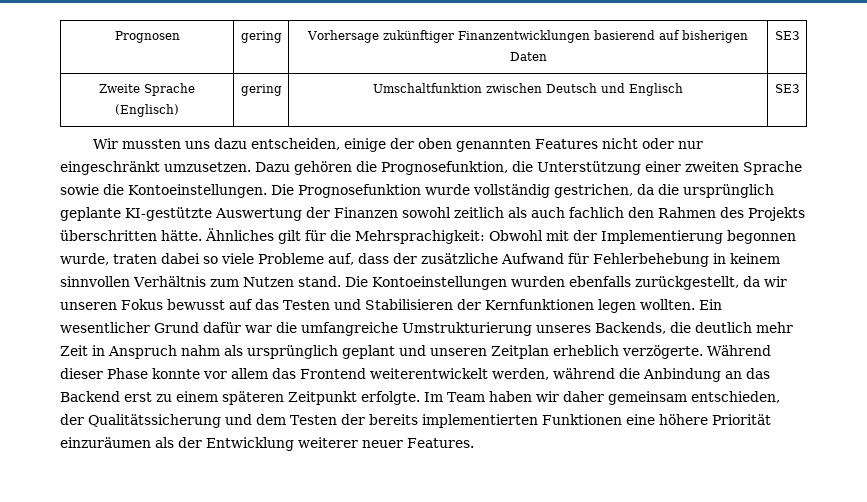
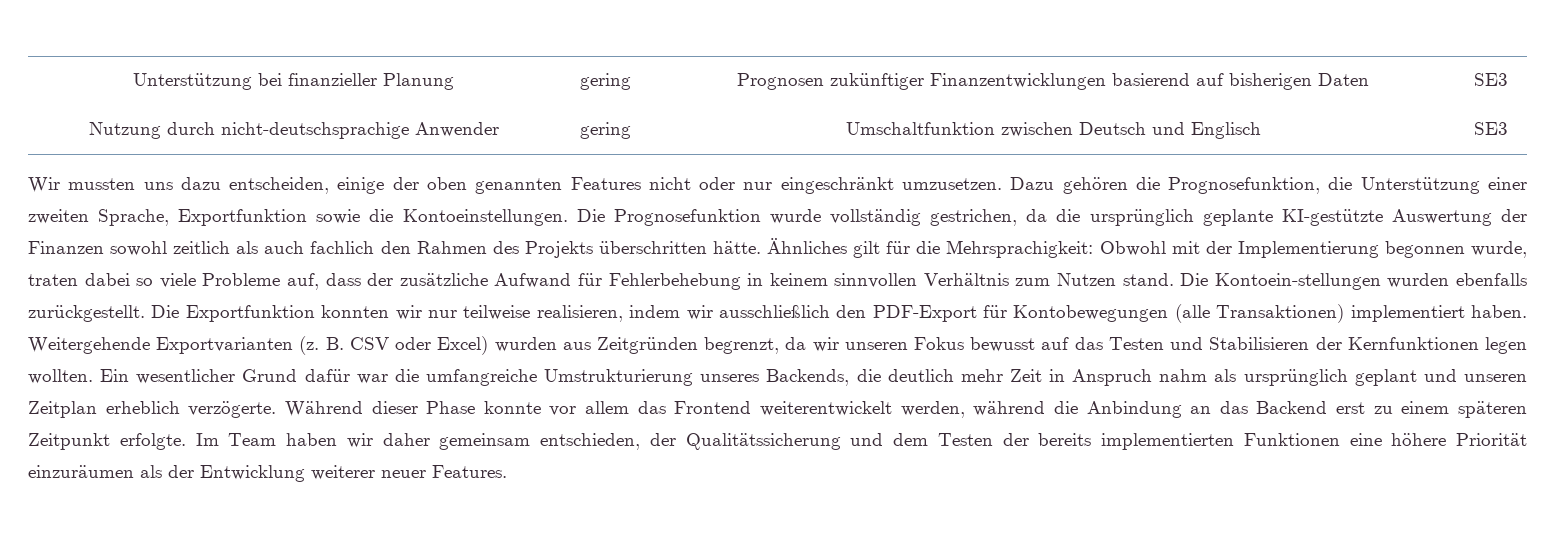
[114,31,180,43] [240,31,282,43] [307,30,380,43] Prognosen | gering | Vorhersage -> [133,73,454,90] [579,73,631,90] [737,73,824,90] Unterstützung bei finanzieller Planung | gering | Prognosen
[99,83,195,96] [115,104,179,117] Zweite Sprache (Englisch) -> [88,122,499,139] Nutzung durch nicht-deutschsprachige Anwender
[743,161,802,175] Sprache -> [98,209,308,226] Sprache, Exportfunktion
[371,276,507,290] Kontoeinstellungen -> [1214,273,1381,290] Kontoein-stellungen
[634,276,739,290] zurückgestellt, -> [28,304,1528,323] [28,336,780,355] zurückgestellt. Die Exportfunktion konnten wir nur teilweise realisieren, indem wir ausschließlich den PDF-Export für Kontobewegungen (alle Transaktionen) implementiert haben. Weitergehende Exportvarianten (z. B. CSV oder Excel) wurden aus Zeitgründen begrenzt,

